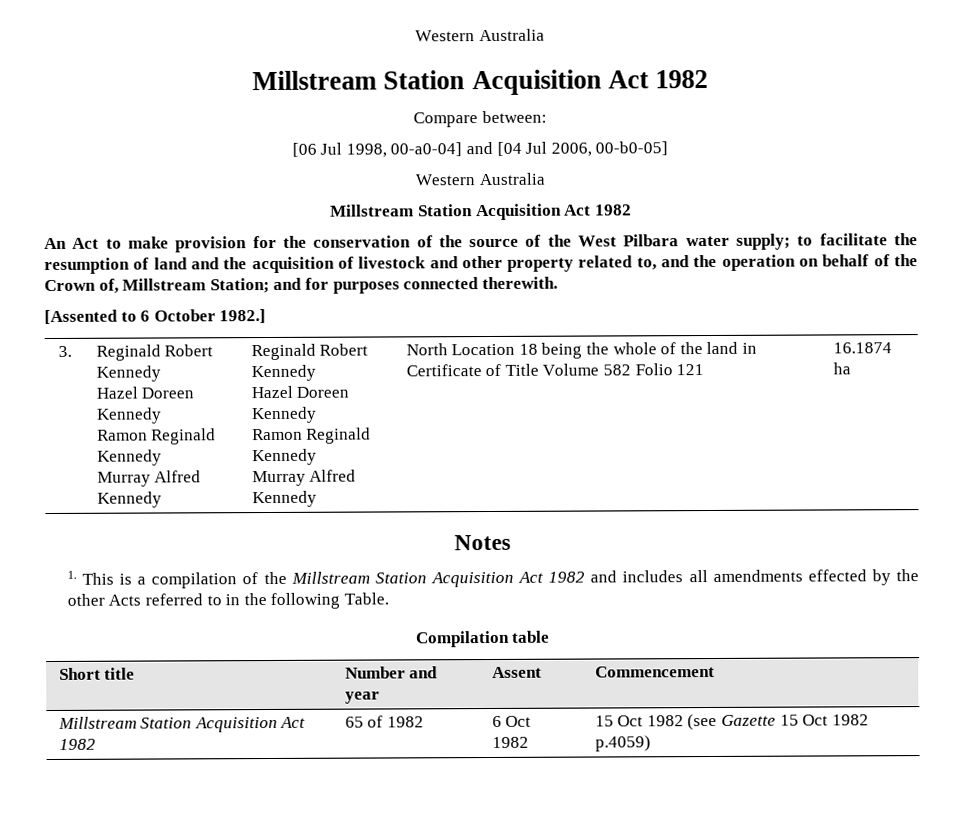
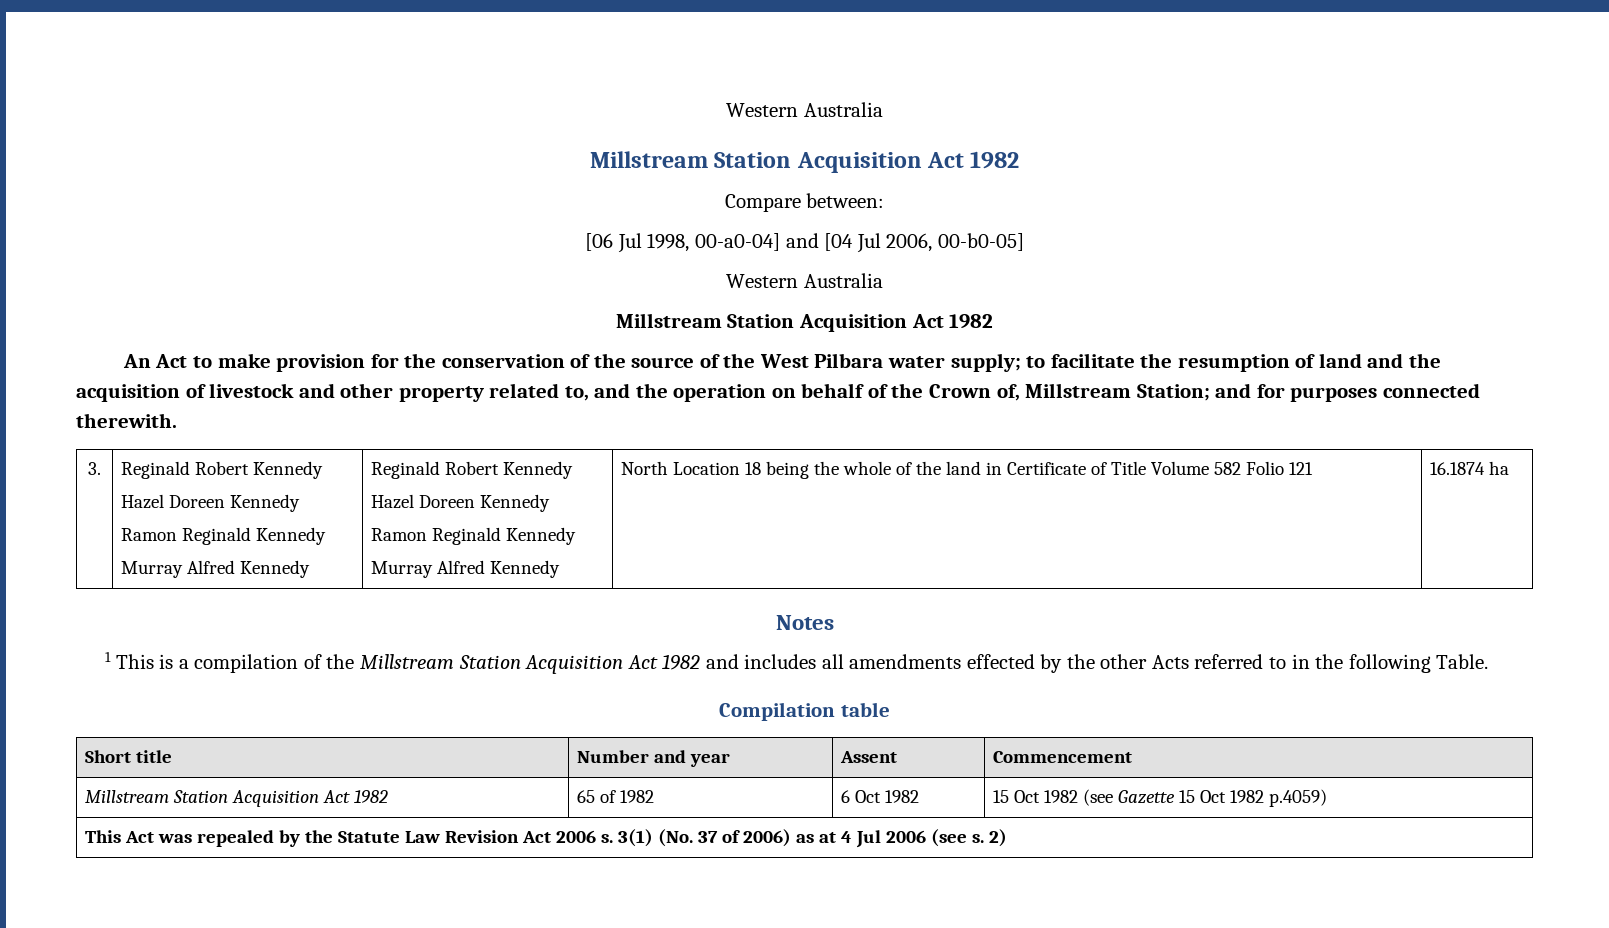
[44,309,267,325] // [Assented to 6 October 1982.] -> (177, 420) none
[66,570,77,579] 1. -> [105,652,112,662] 1
(651, 743) none -> [85,829,1008,848] // This Act was repealed by the Statute Law Revision Act 2006 s. 3(1) (No. 37 of 2006) as at 4 Jul 2006 (see s. 2)

